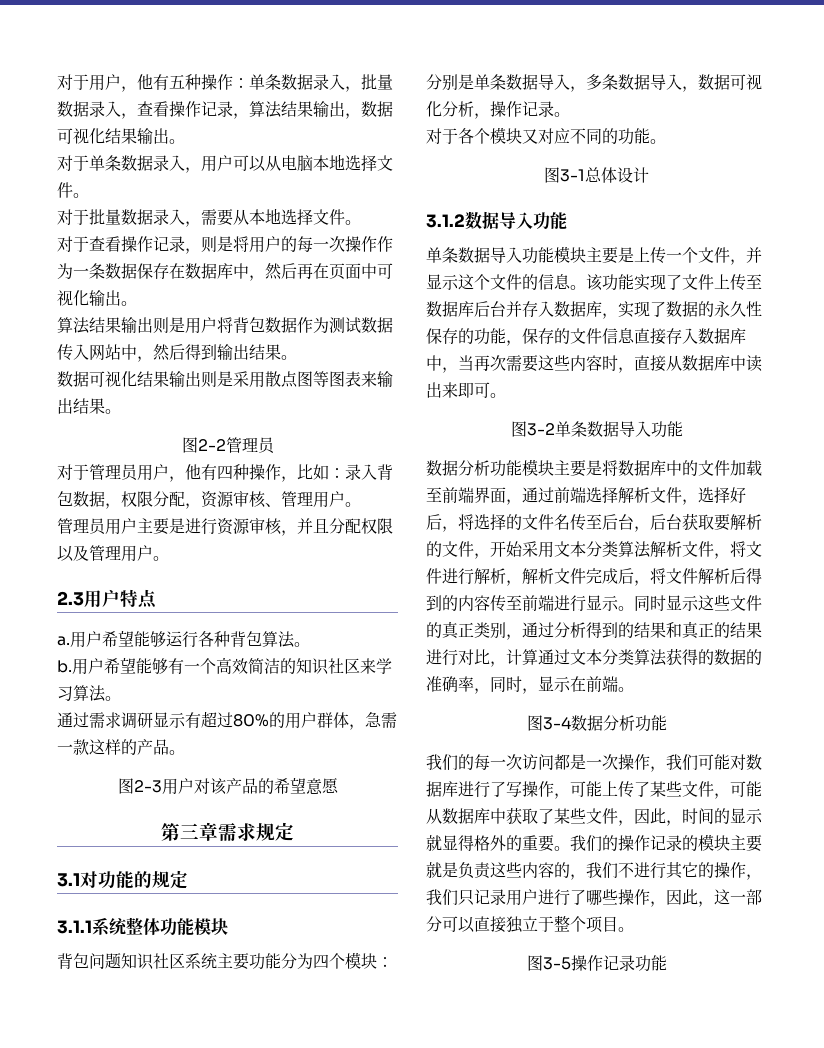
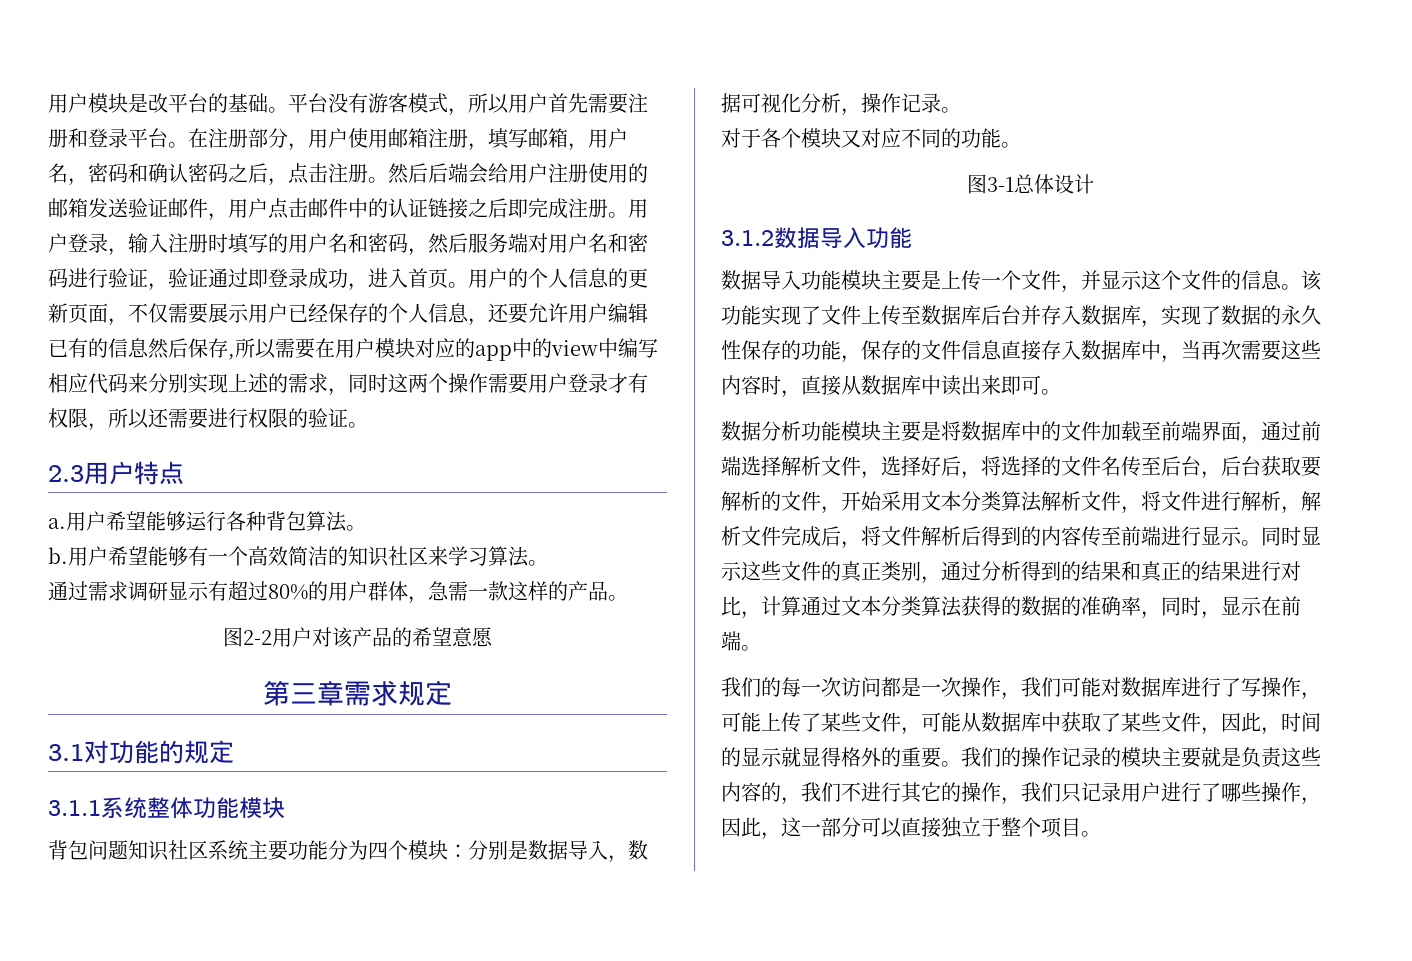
[57,74,393,92] [57,101,393,119] [57,128,185,144] [57,154,393,173] [57,182,89,198] [57,208,361,227] [57,236,393,254] [57,263,393,281] [57,290,137,306] [57,317,393,334] [57,344,297,362] [57,371,393,388] [57,398,121,414] [181,437,275,454] [57,464,393,482] [57,490,361,509] [57,517,393,536] [57,545,153,562] 对于用户，他有五种操作：单条数据录入，批量数据录入，查看操作记录，算法结果输出，数据可视化结果输出。 // 对于单条数据录入，用户可以从电脑本地选择文件。 // 对于批量数据录入，需要从本地选择文件。 // 对于查看操作记录，则是将用户的每一次操作作为一条数据保存在数据库中，然后再在页面中可视化输出。 // 算法结果输出则是用户将背包数据作为测试数据传入网站中，然后得到输出结果。 // 数据可视化结果输出则是采用散点图等图表来输出结果。 // 图2-2管理员 // 对于管理员用户，他有四种操作，比如：录入背包数据，权限分配，资源审核、管理用户。 // 管理员用户主要是进行资源审核，并且分配权限以及管理用户 -> [48,93,648,116] [48,128,628,151] [48,163,648,186] [48,198,648,221] [48,233,648,256] [48,268,648,291] [48,303,648,326] [48,338,658,361] [48,373,648,396] [48,408,348,431] 用户模块是改平台的基础。平台没有游客模式，所以用户首先需要注册和登录平台。在注册部分，用户使用邮箱注册，填写邮箱，用户名，密码和确认密码之后，点击注册。然后后端会给用户注册使用的邮箱发送验证邮件，用户点击邮件中的认证链接之后即完成注册。用户登录，输入注册时填写的用户名和密码，然后服务端对用户名和密码进行验证，验证通过即登录成功，进入首页。用户的个人信息的更新页面，不仅需要展示用户已经保存的个人信息，还要允许用户编辑已有的信息然后保存,所以需要在用户模块对应的app中的view中编写相应代码来分别实现上述的需求，同时这两个操作需要用户登录才有权限，所以还需要进行权限的验证
[133,780,162,793] 2-3 -> [243,630,272,645] 2-2
[474,74,618,92] 单条数据导入，多条 -> (528, 850) none
[426,247,458,263] 单条 -> (912, 238) none
[510,421,683,438] // 图3-2单条数据导入功能 -> (1061, 392) none
[526,715,667,732] // 图3-4数据分析功能 -> (761, 648) none
[526,955,667,972] // 图3-5操作记录功能 -> (1101, 834) none

